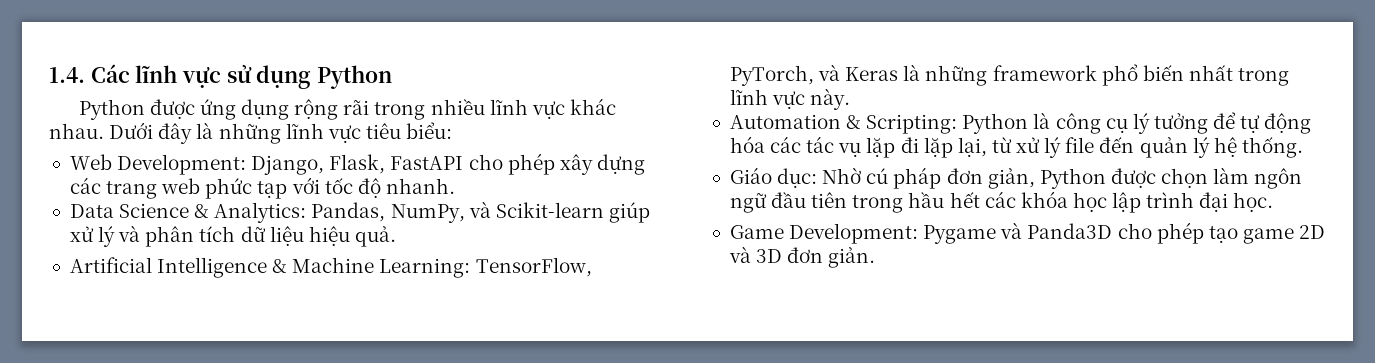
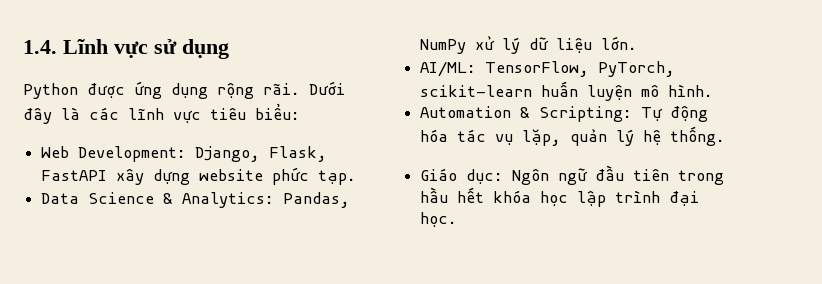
[90,64,178,83] Các lĩnh -> [63,39,108,54] Lĩnh
[317,65,393,89] Python -> (229, 49) none
[343,98,616,120] [49,123,104,139] rãi trong nhiều lĩnh vực khác nhau. -> [263,83,300,95] rãi.
[218,123,281,144] những -> [89,107,119,120] các
[468,153,645,175] [69,177,455,199] cho phép xây dựng các trang web phức tạp với tốc độ nhanh. -> [116,167,357,185] xây dựng website phức tạp.
[390,201,650,223] [69,225,396,247] [69,257,592,278] [729,64,1290,86] [729,88,851,110] [729,112,1261,134] NumPy, và Scikit-learn giúp xử lý và phân tích dữ liệu hiệu quả. // Artificial Intelligence & Machine Learning: TensorFlow, PyTorch, và Keras là những framework phổ biến nhất trong lĩnh vực này. // Automation & Scripting: Python là công cụ lý tưởng để tự -> [420,36,638,54] [420,61,676,77] [420,81,714,101] [420,106,664,122] NumPy xử lý dữ liệu lớn. // AI/ML: TensorFlow, PyTorch, scikit-learn huấn luyện mô hình. // Automation & Scripting: Tự
[770,136,802,153] các -> (449, 135) none
[866,137,1135,158] lặp đi lặp lại, từ xử lý file đến -> [522,129,562,146] lặp,
[822,167,1303,189] Nhờ cú pháp đơn giản, Python được chọn làm ngôn -> [512,169,550,185] Ngôn
[984,191,1016,208] các -> (485, 195) none
[729,222,1326,244] [728,246,876,268] // Game Development: Pygame và Panda3D cho phép tạo game 2D và 3D đơn giản. -> (458, 219) none

